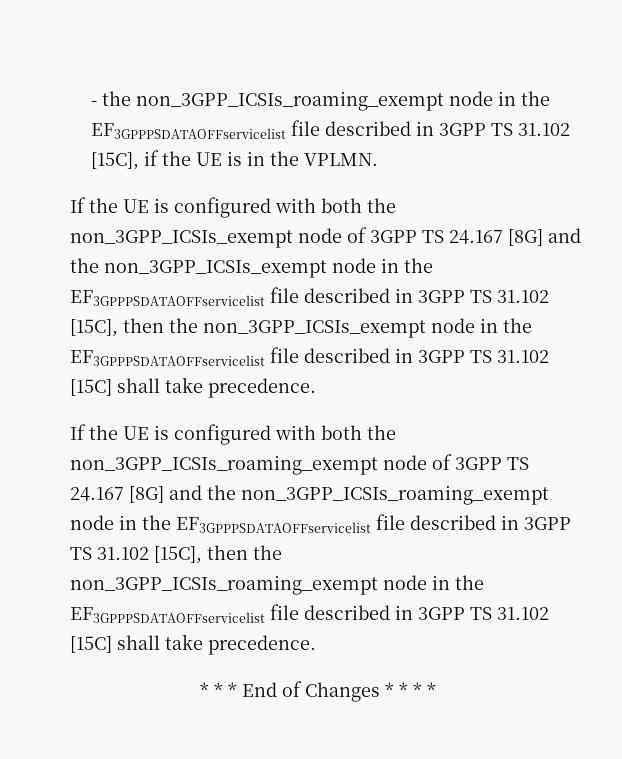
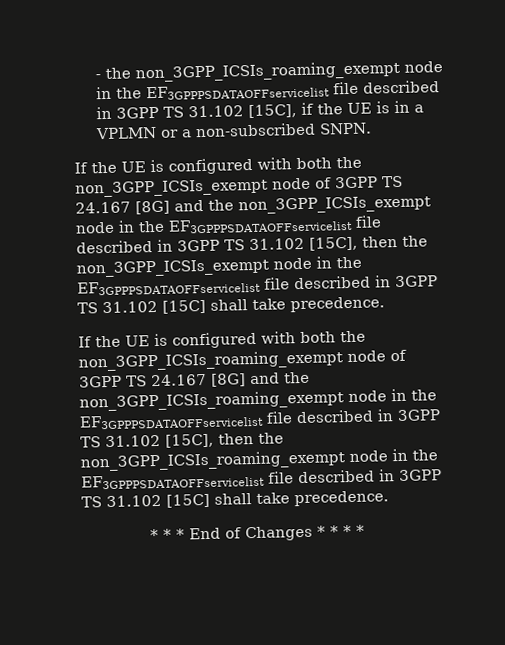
[270,151,379,166] the VPLMN. -> [413,104,424,113] [94,122,372,140] a VPLMN or a non-subscribed SNPN.

